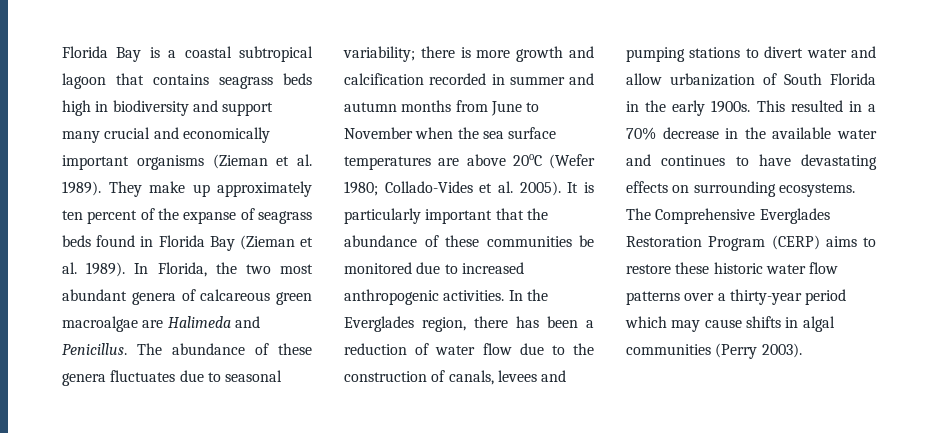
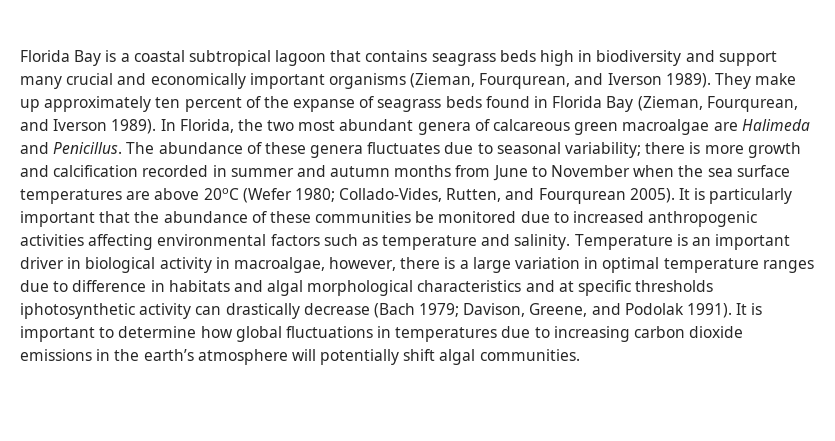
[212,154,312,169] (Zieman et al. -> [410,73,662,89] (Zieman, Fourqurean, and Iverson
[239,235,313,250] [62,262,77,274] (Zieman et al. -> [637,96,798,112] [20,119,108,131] (Zieman, Fourqurean, and Iverson
[384,181,513,193] Collado-Vides et al. -> [339,188,626,204] Collado-Vides, Rutten, and Fourqurean
[443,289,548,301] [344,316,594,332] [344,343,594,355] [344,370,567,385] [626,46,876,62] [626,73,876,86] [626,100,876,116] [626,127,877,140] [626,154,877,170] [626,181,855,197] [626,208,830,224] [626,235,876,251] [626,262,839,274] [626,289,847,305] [625,316,835,332] [626,343,802,359] activities. In the Everglades region, there has been a reduction of water flow due to the construction of canals, levees and pumping stations to divert water and allow urbanization of South Florida in the early 1900s. This resulted in a 70% decrease in the available water and continues to have devastating effects on surrounding ecosystems. The Comprehensive Everglades Restoration Program (CERP) aims to restore these historic water flow patterns over a thirty-year period which may cause shifts in algal communities (Perry 2003). -> [20,234,791,250] [20,257,814,273] [20,280,714,296] [20,303,763,319] [20,326,744,342] [20,349,580,365] activities affecting environmental factors such as temperature and salinity. Temperature is an important driver in biological activity in macroalgae, however, there is a large variation in optimal temperature ranges due to difference in habitats and algal morphological characteristics and at specific thresholds iphotosynthetic activity can drastically decrease (Bach 1979; Davison, Greene, and Podolak 1991). It is important to determine how global fluctuations in temperatures due to increasing carbon dioxide emissions in the earth’s atmosphere will potentially shift algal communities.

